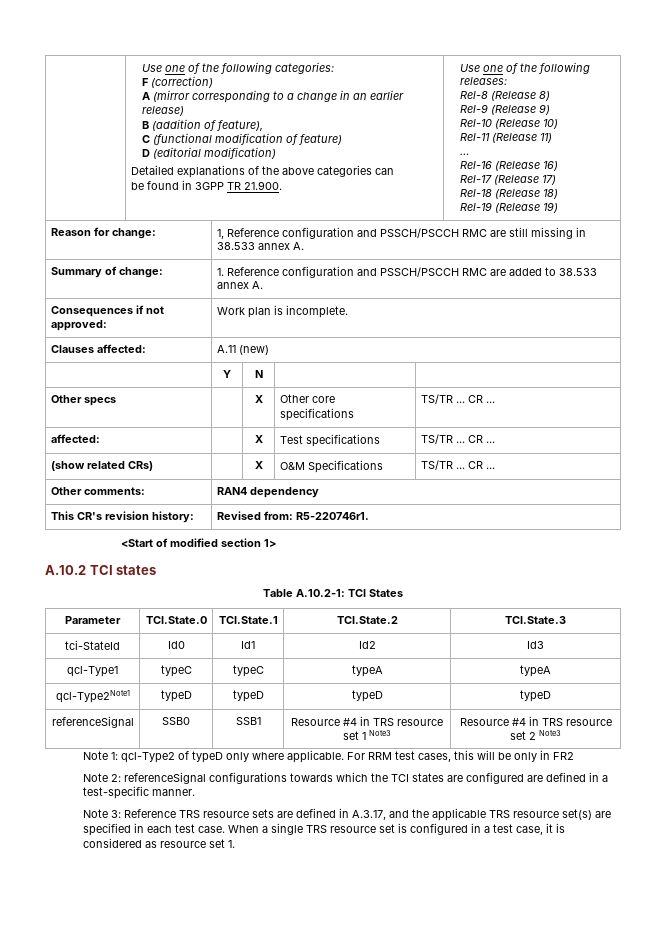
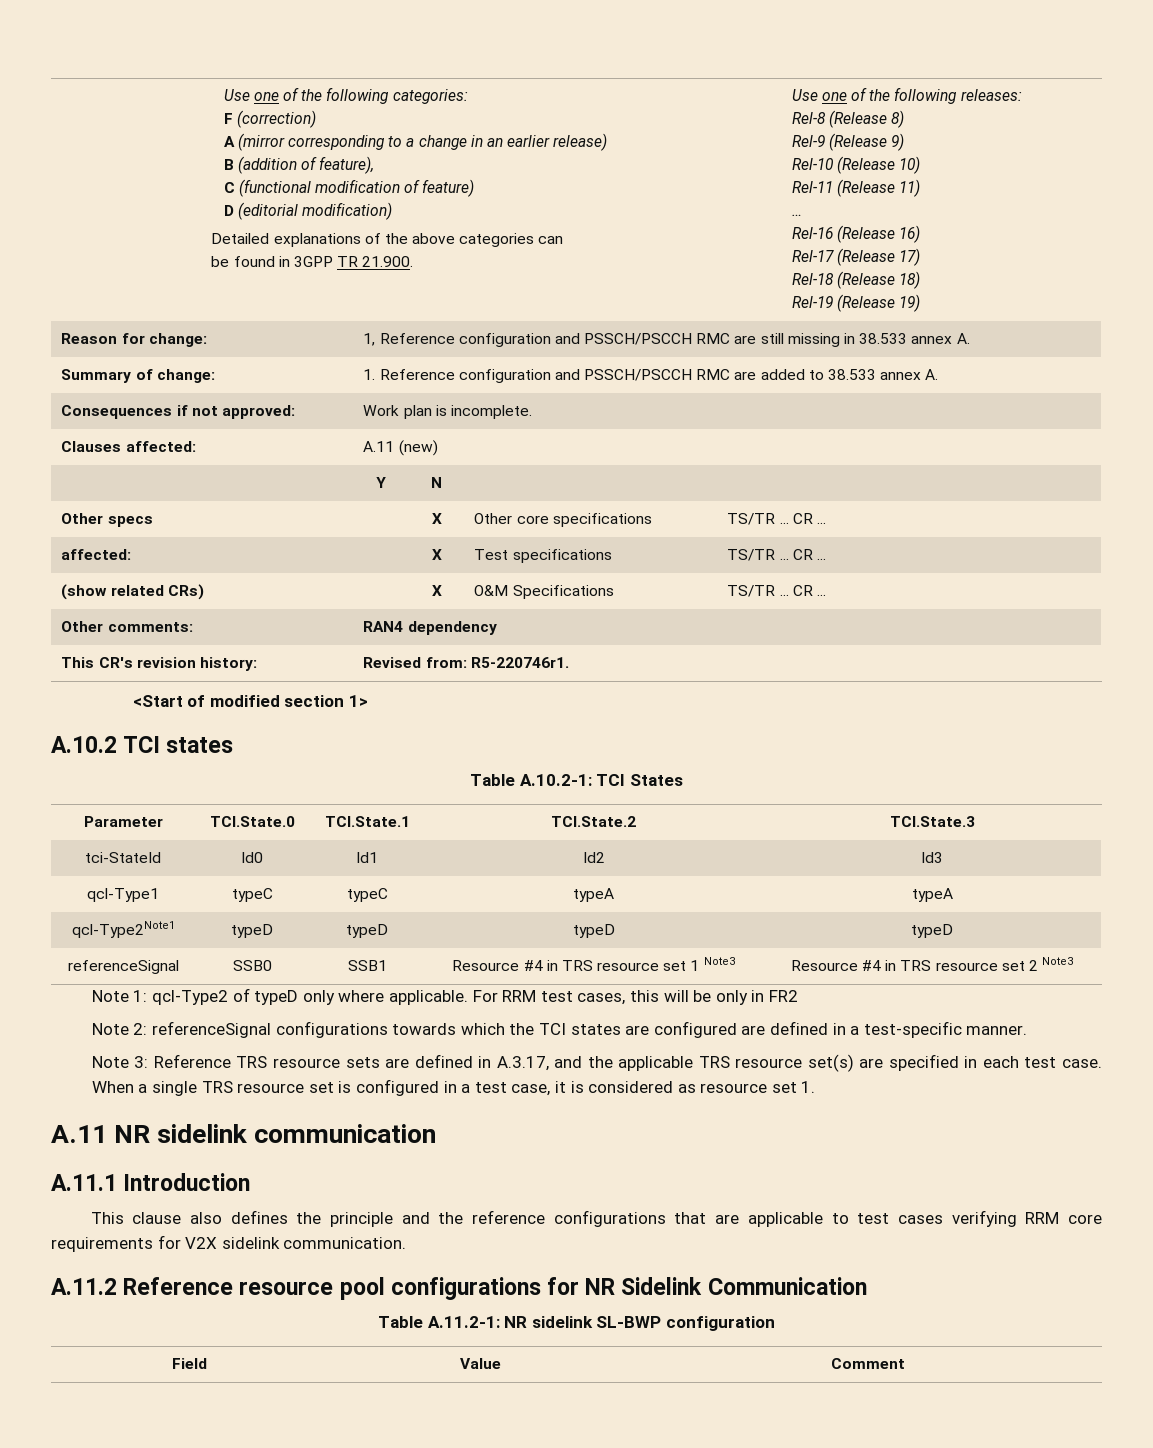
(236, 844) none -> [51,1124,437,1143] [51,1173,251,1191] [90,1210,1103,1227] [51,1235,407,1252] [51,1277,867,1300] [378,1316,775,1331] [172,1358,207,1369] [460,1358,501,1369] [830,1358,905,1369] // A.11 NR sidelink communication // A.11.1 Introduction // This clause also defines the principle and the reference configurations that are applicable to test cases verifying RRM core requirements for V2X sidelink communication. // A.11.2 Reference resource pool configurations for NR Sidelink Communication // Table A.11.2-1: NR sidelink SL-BWP configuration // Field | Value | Comment

